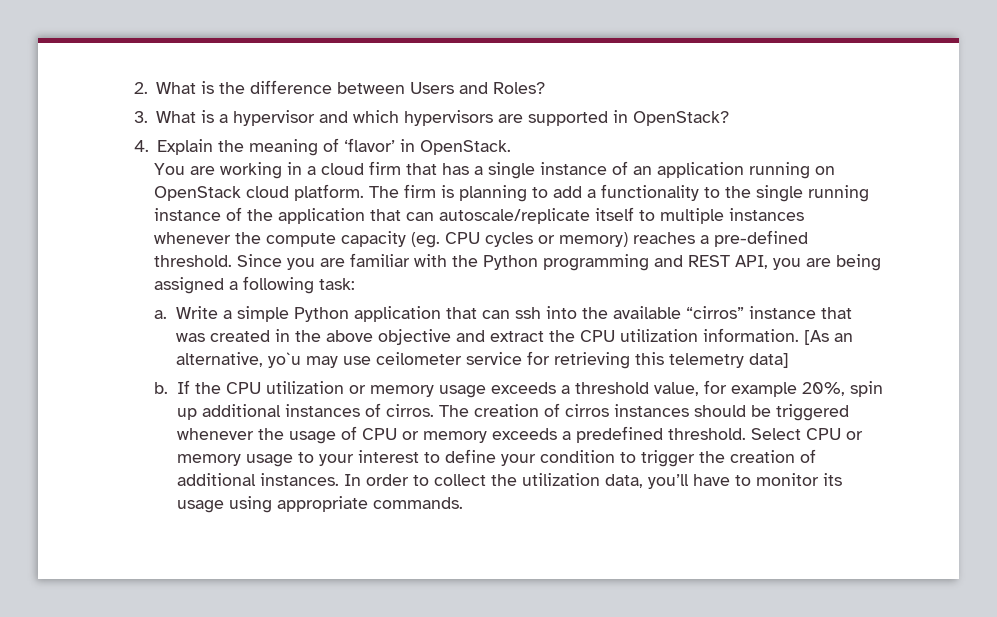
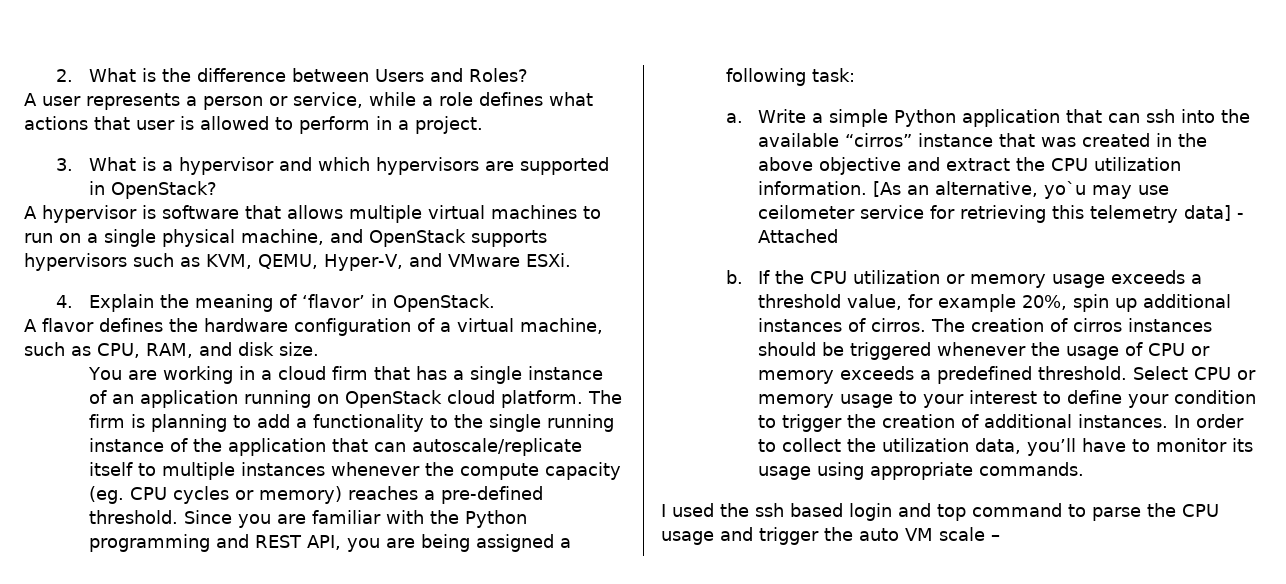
(546, 88) none -> [24,92,593,110] [24,116,483,134] // A user represents a person or service, while a role defines what actions that user is allowed to perform in a project.
(730, 118) none -> [24,205,601,223] [24,229,547,247] [24,253,571,271] // A hypervisor is software that allows multiple virtual machines to run on a single physical machine, and OpenStack supports hypervisors such as KVM, QEMU, Hyper-V, and VMware ESXi.
(512, 147) none -> [24,318,603,336] [24,342,319,358] // A flavor defines the hardware configuration of a virtual machine, such as CPU, RAM, and disk size.
(789, 360) none -> [1237,213,1245,219] [758,229,839,243] - Attached
(463, 503) none -> [661,503,1219,521] [661,527,1000,545] // I used the ssh based login and top command to parse the CPU usage and trigger the auto VM scale –

